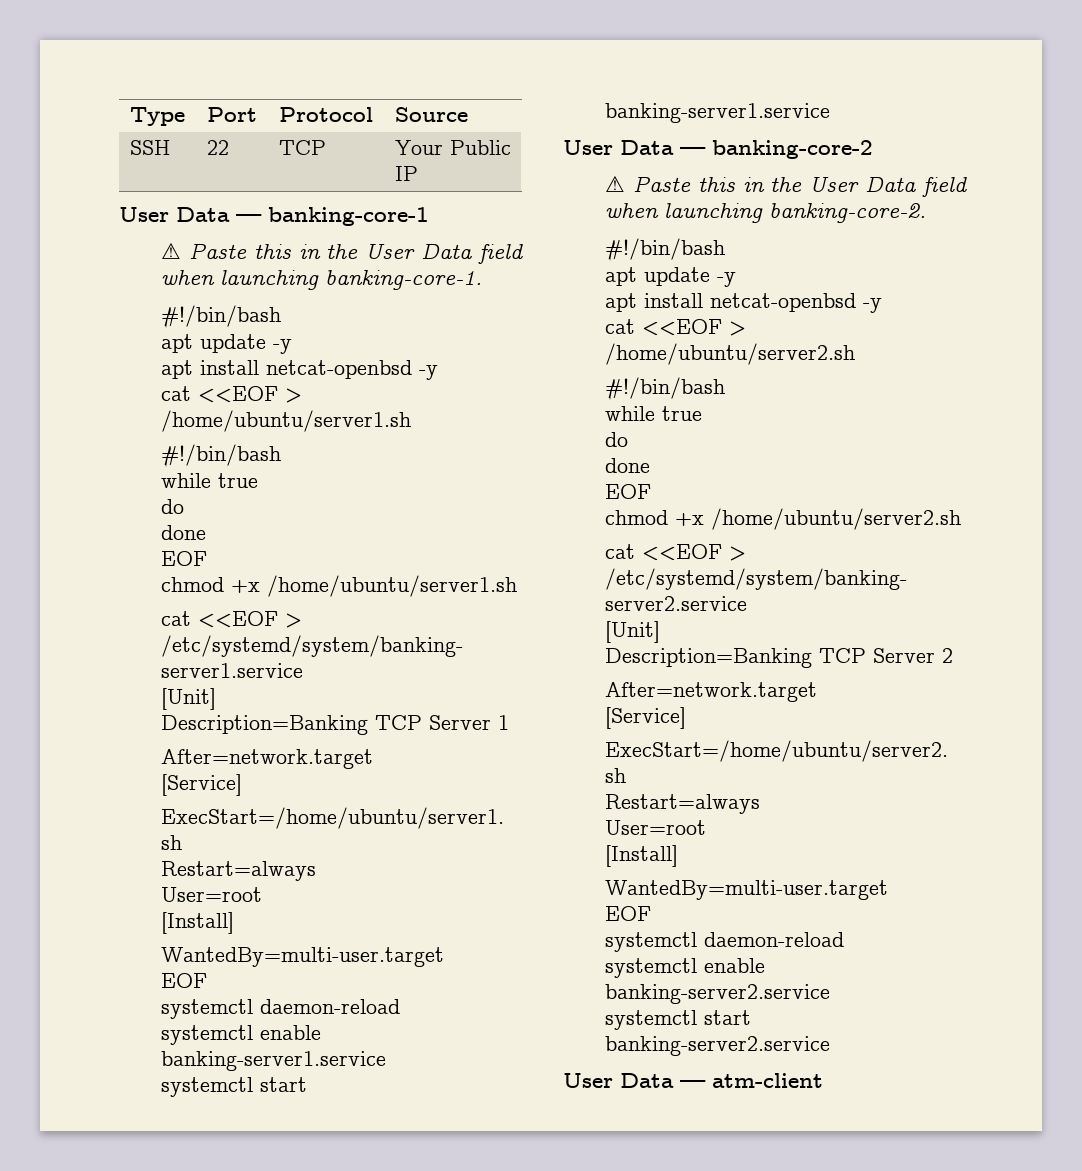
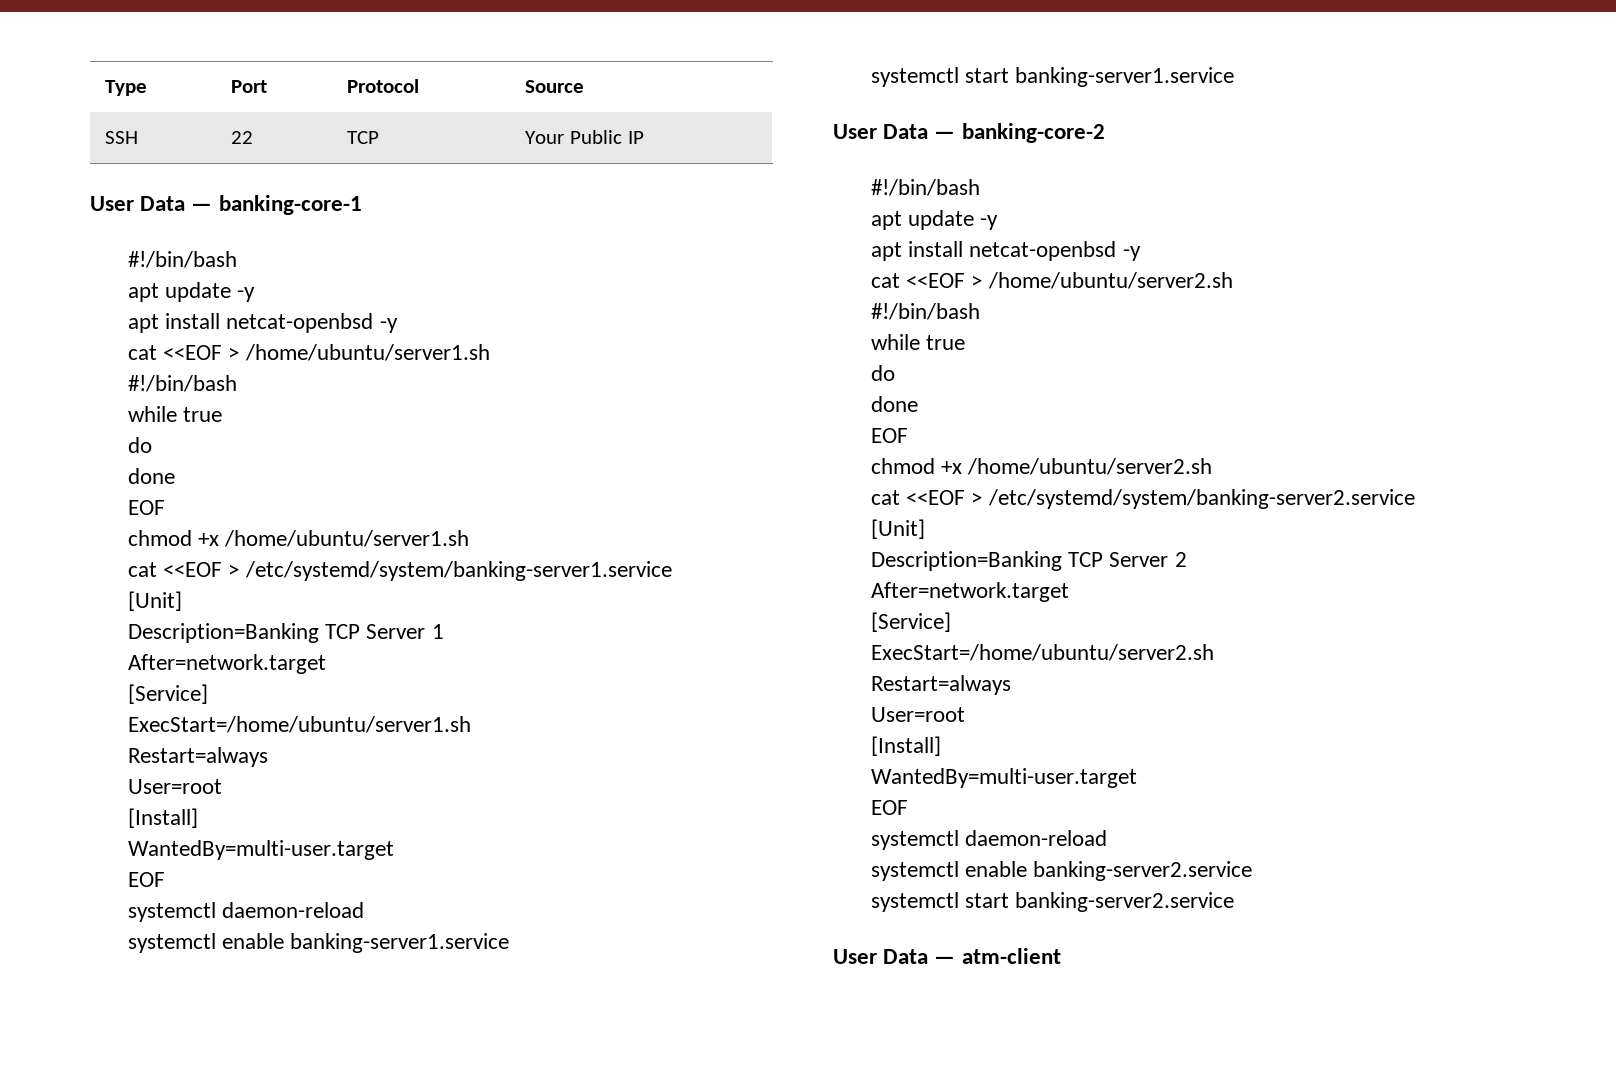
[160,242,523,264] [160,270,482,290] // ⚠ Paste this in the User Data field when launching banking-core-1. -> (362, 205) none
[604,175,967,197] [604,203,926,223] // ⚠ Paste this in the User Data field when launching banking-core-2. -> (1105, 133) none

